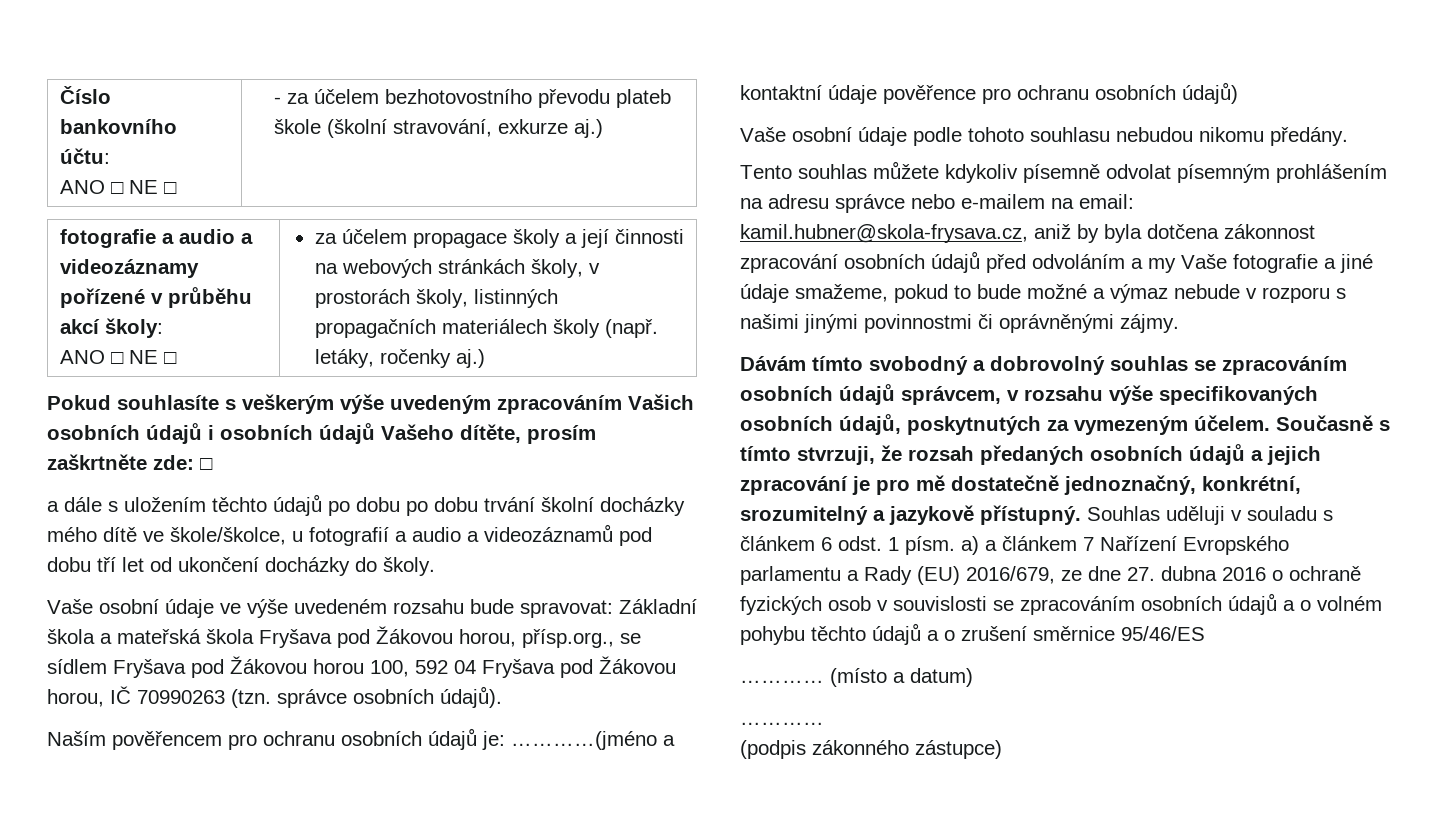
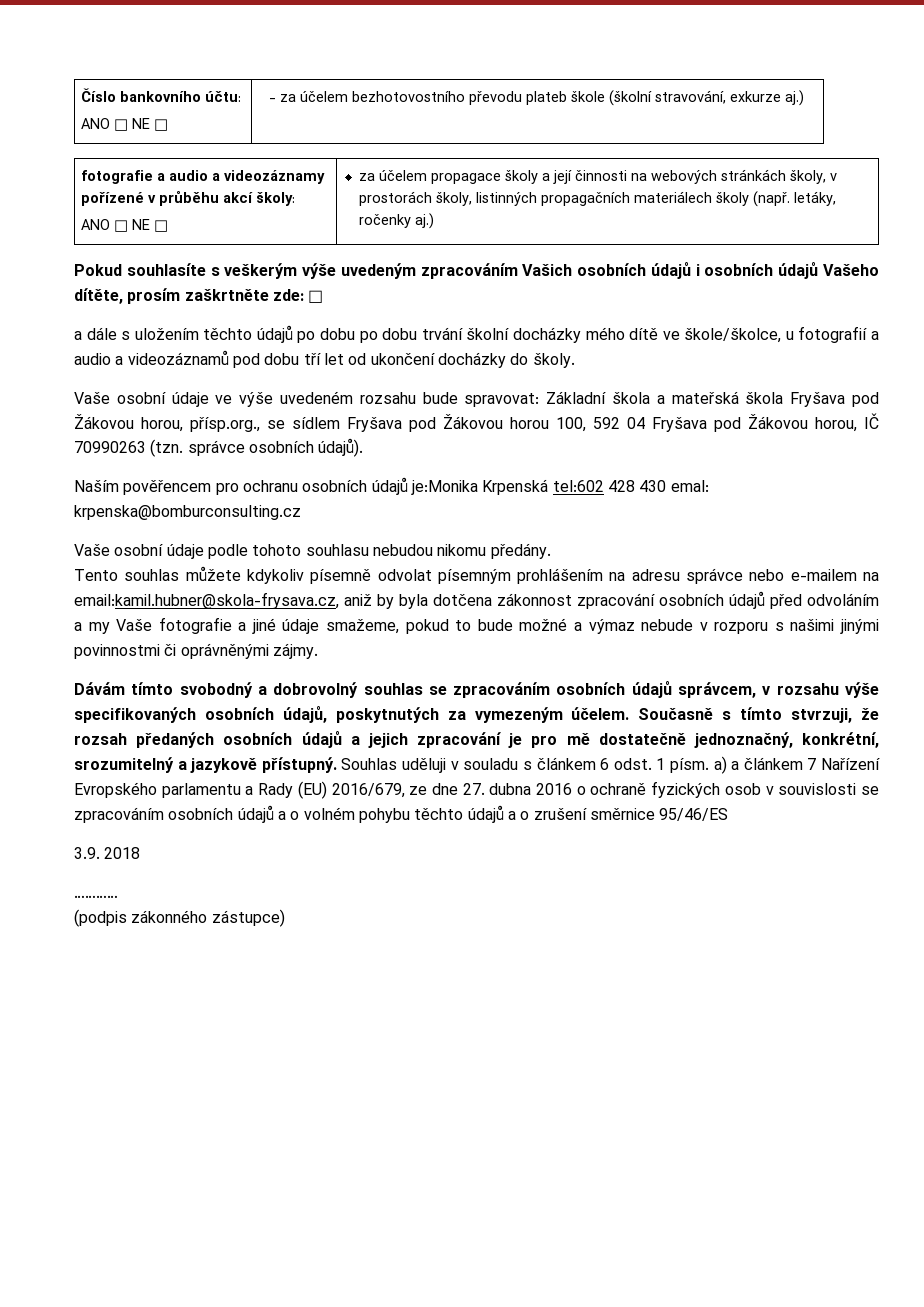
[482,731,675,750] [740,82,1238,104] je: …………(jméno a kontaktní údaje pověřence pro ochranu osobních údajů) -> [410,479,709,495] [74,505,301,520] je:Monika Krpenská tel:602 428 430 emal: krpenska@bomburconsulting.cz
[1079,194,1134,209] [740,224,1028,243] email: kamil.hubner@skola-frysava.cz, -> [74,592,339,609] email:kamil.hubner@skola-frysava.cz,
[740,668,973,687] ………… (místo a datum) -> [74,847,141,859] 3.9. 2018

